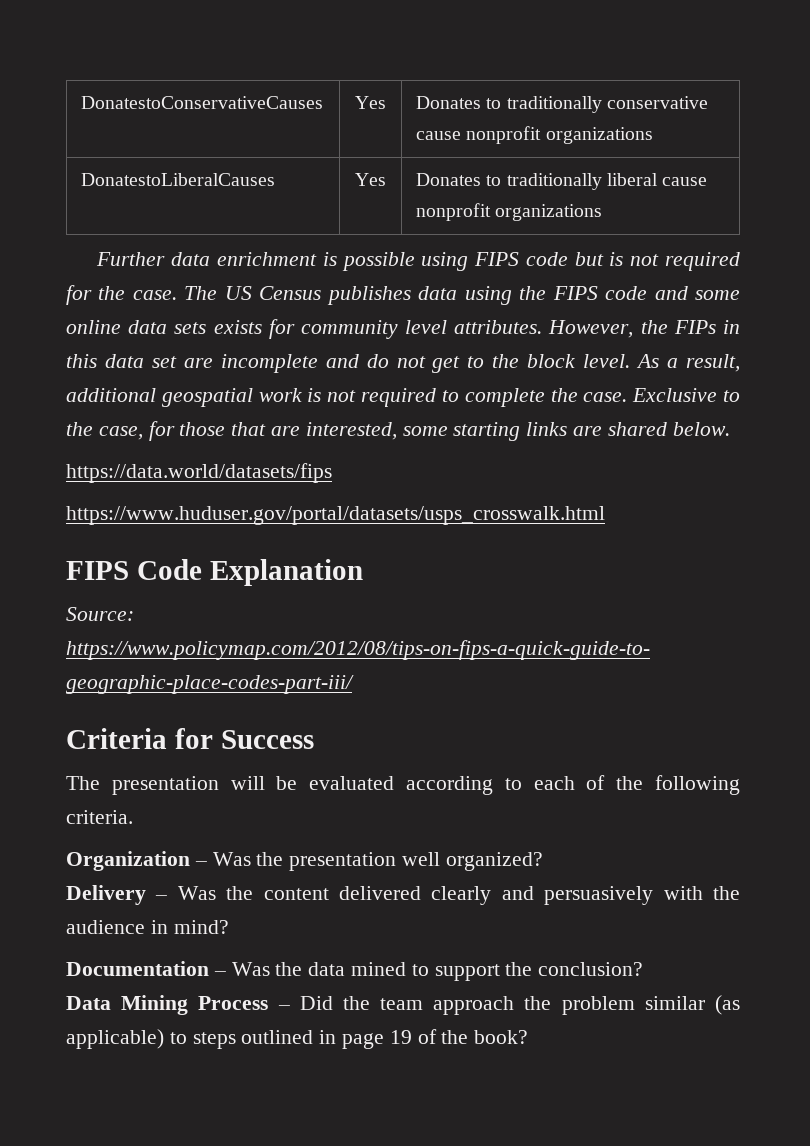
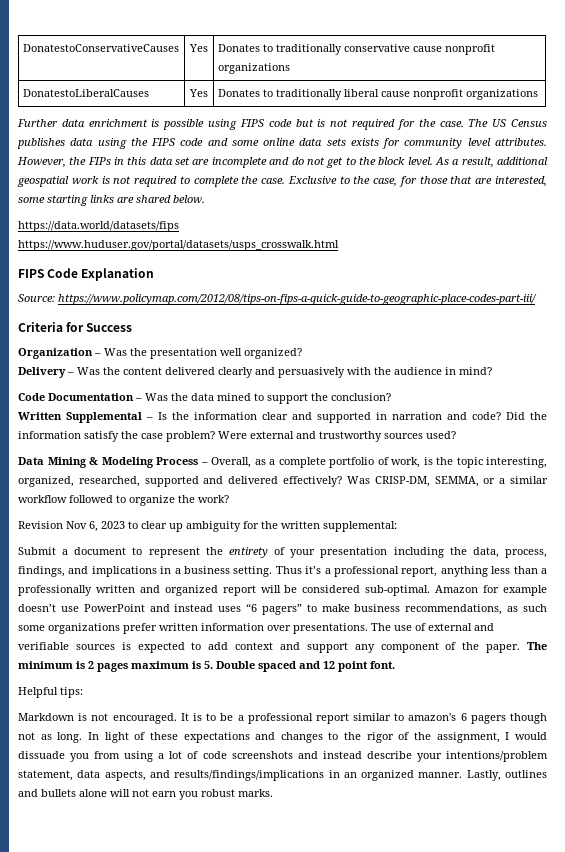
[66,775,740,795] [66,810,133,824] // The presentation will be evaluated according to each of the following criteria. -> (133, 327) none
(229, 927) none -> [18,393,45,401] Code
[66,995,740,1015] [66,1029,529,1049] Data Mining Process – Did the team approach the problem similar (as applicable) to steps outlined in page 19 of the book? -> [18,412,547,423] [18,431,456,442] [18,457,547,468] [18,476,548,487] [18,495,229,506] [18,521,397,532] [18,547,547,558] [18,566,547,577] [18,585,548,596] [18,603,548,615] [18,623,494,634] [18,642,547,653] [18,661,395,672] [18,687,83,698] [18,713,547,724] [18,732,547,743] [18,751,548,762] [18,770,548,781] [18,789,273,800] Written Supplemental – Is the information clear and supported in narration and code? Did the information satisfy the case problem? Were external and trustworthy sources used? // Data Mining & Modeling Process – Overall, as a complete portfolio of work, is the topic interesting, organized, researched, supported and delivered effectively? Was CRISP-DM, SEMMA, or a similar workflow followed to organize the work? // Revision Nov 6, 2023 to clear up ambiguity for the written supplemental: // Submit a document to represent the entirety of your presentation including the data, process, findings, and implications in a business setting. Thus it’s a professional report, anything less than a professionally written and organized report will be considered sub-optimal. Amazon for example doesn’t use PowerPoint and instead uses “6 pagers” to make business recommendations, as such some organizations prefer written information over presentations. The use of external and verifiable sources is expected to add context and support any component of the paper. The minimum is 2 pages maximum is 5. Double spaced and 12 point font. // Helpful tips: // Markdown is not encouraged. It is to be a professional report similar to amazon's 6 pagers though not as long. In light of these expectations and changes to the rigor of the assignment, I would dissuade you from using a lot of code screenshots and instead describe your intentions/problem statement, data aspects, and results/findings/implications in an organized manner. Lastly, outlines and bullets alone will not earn you robust marks.

